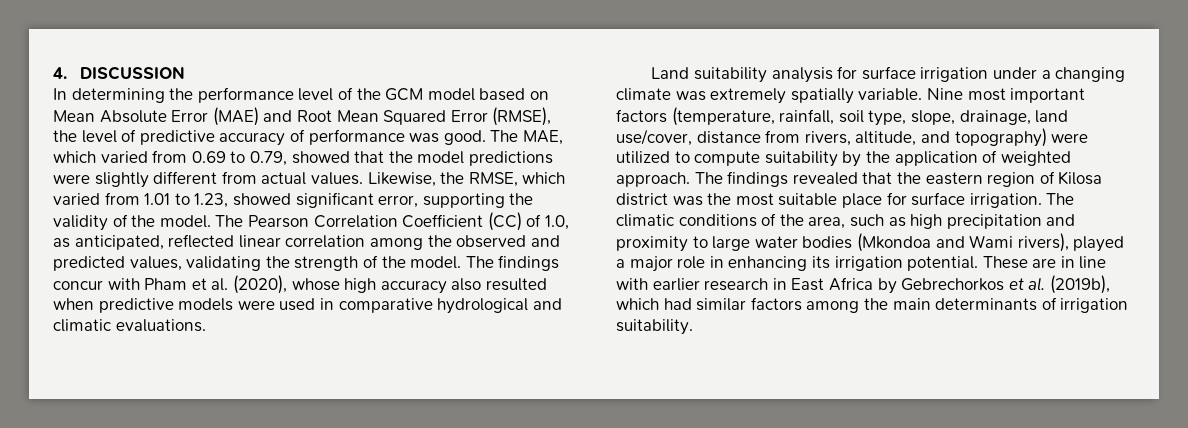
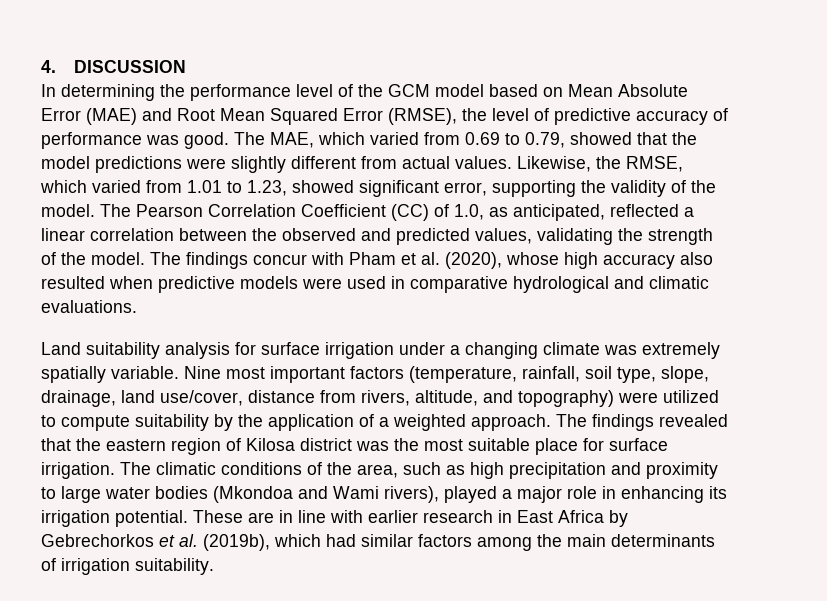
(235, 241) none -> [684,207,694,217] a
[369,238,423,250] among -> [179,228,247,241] between
(998, 156) none -> [379,417,389,427] a

